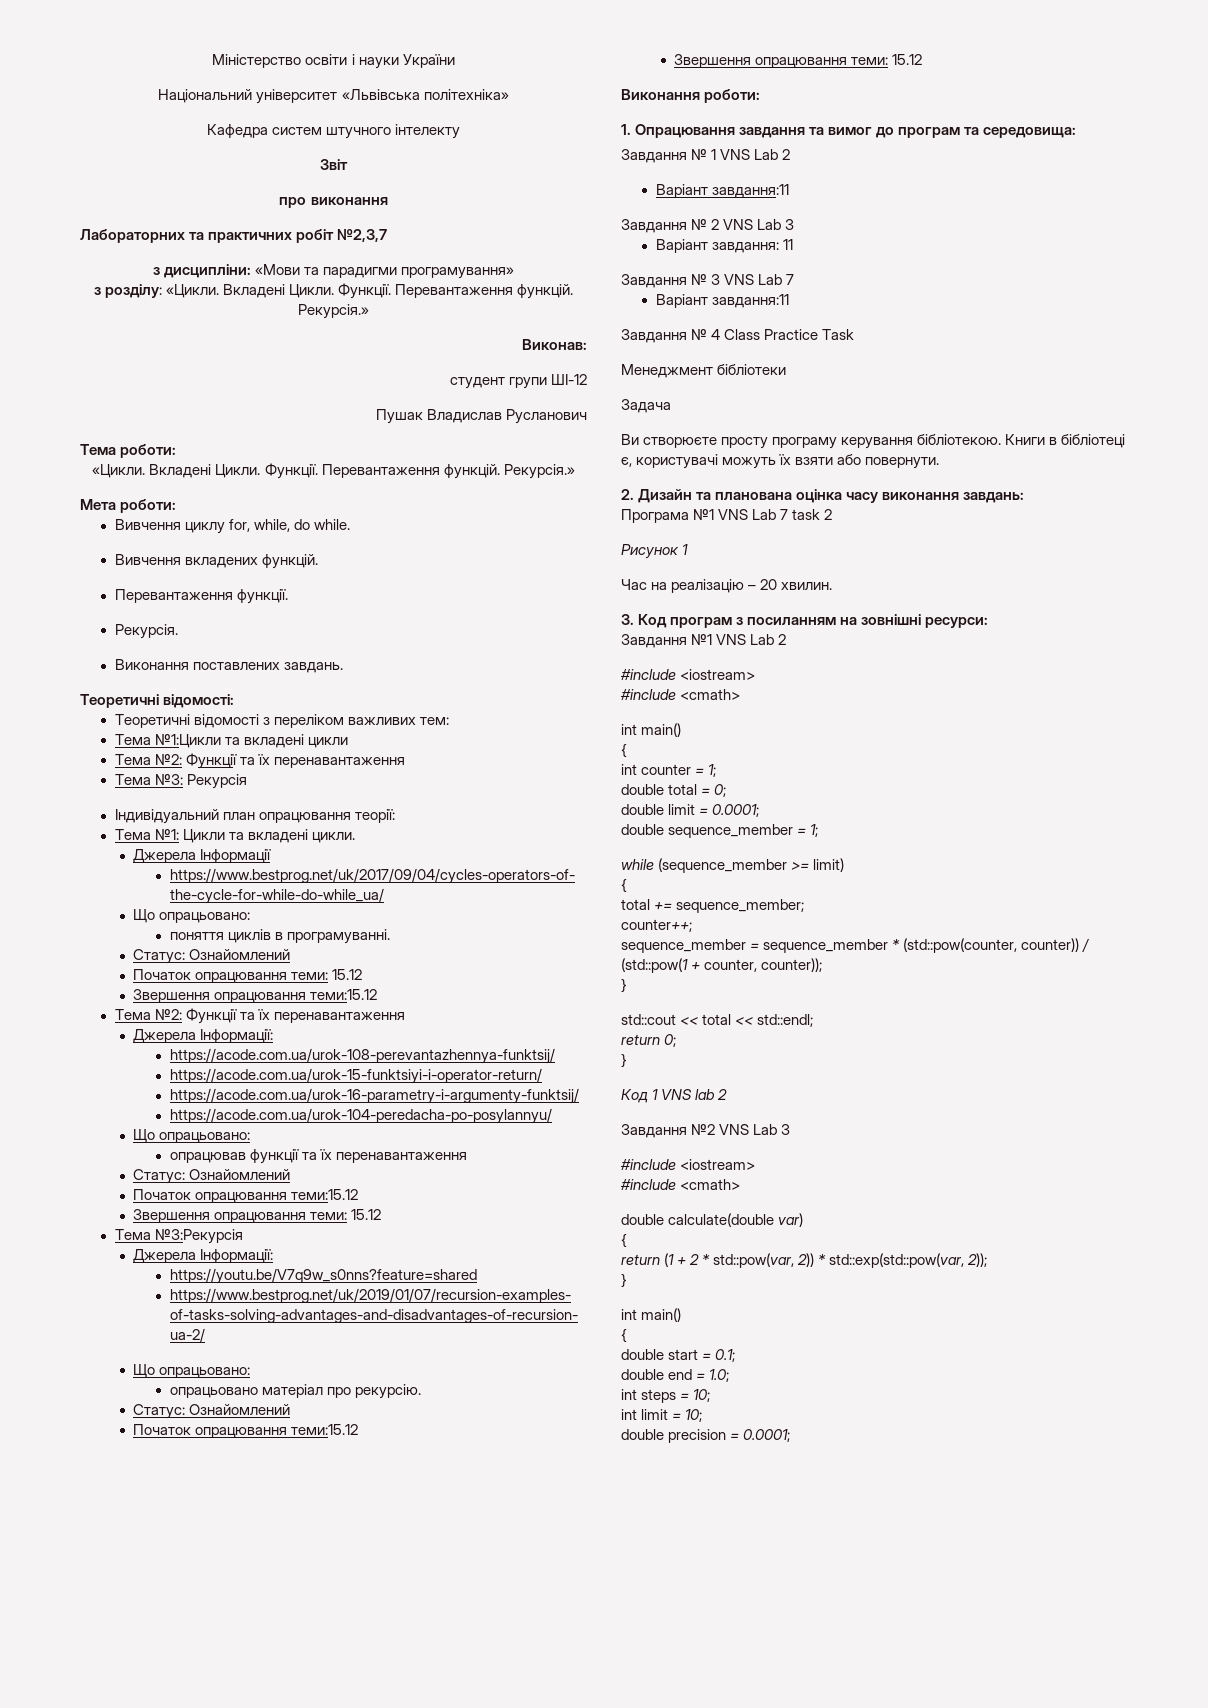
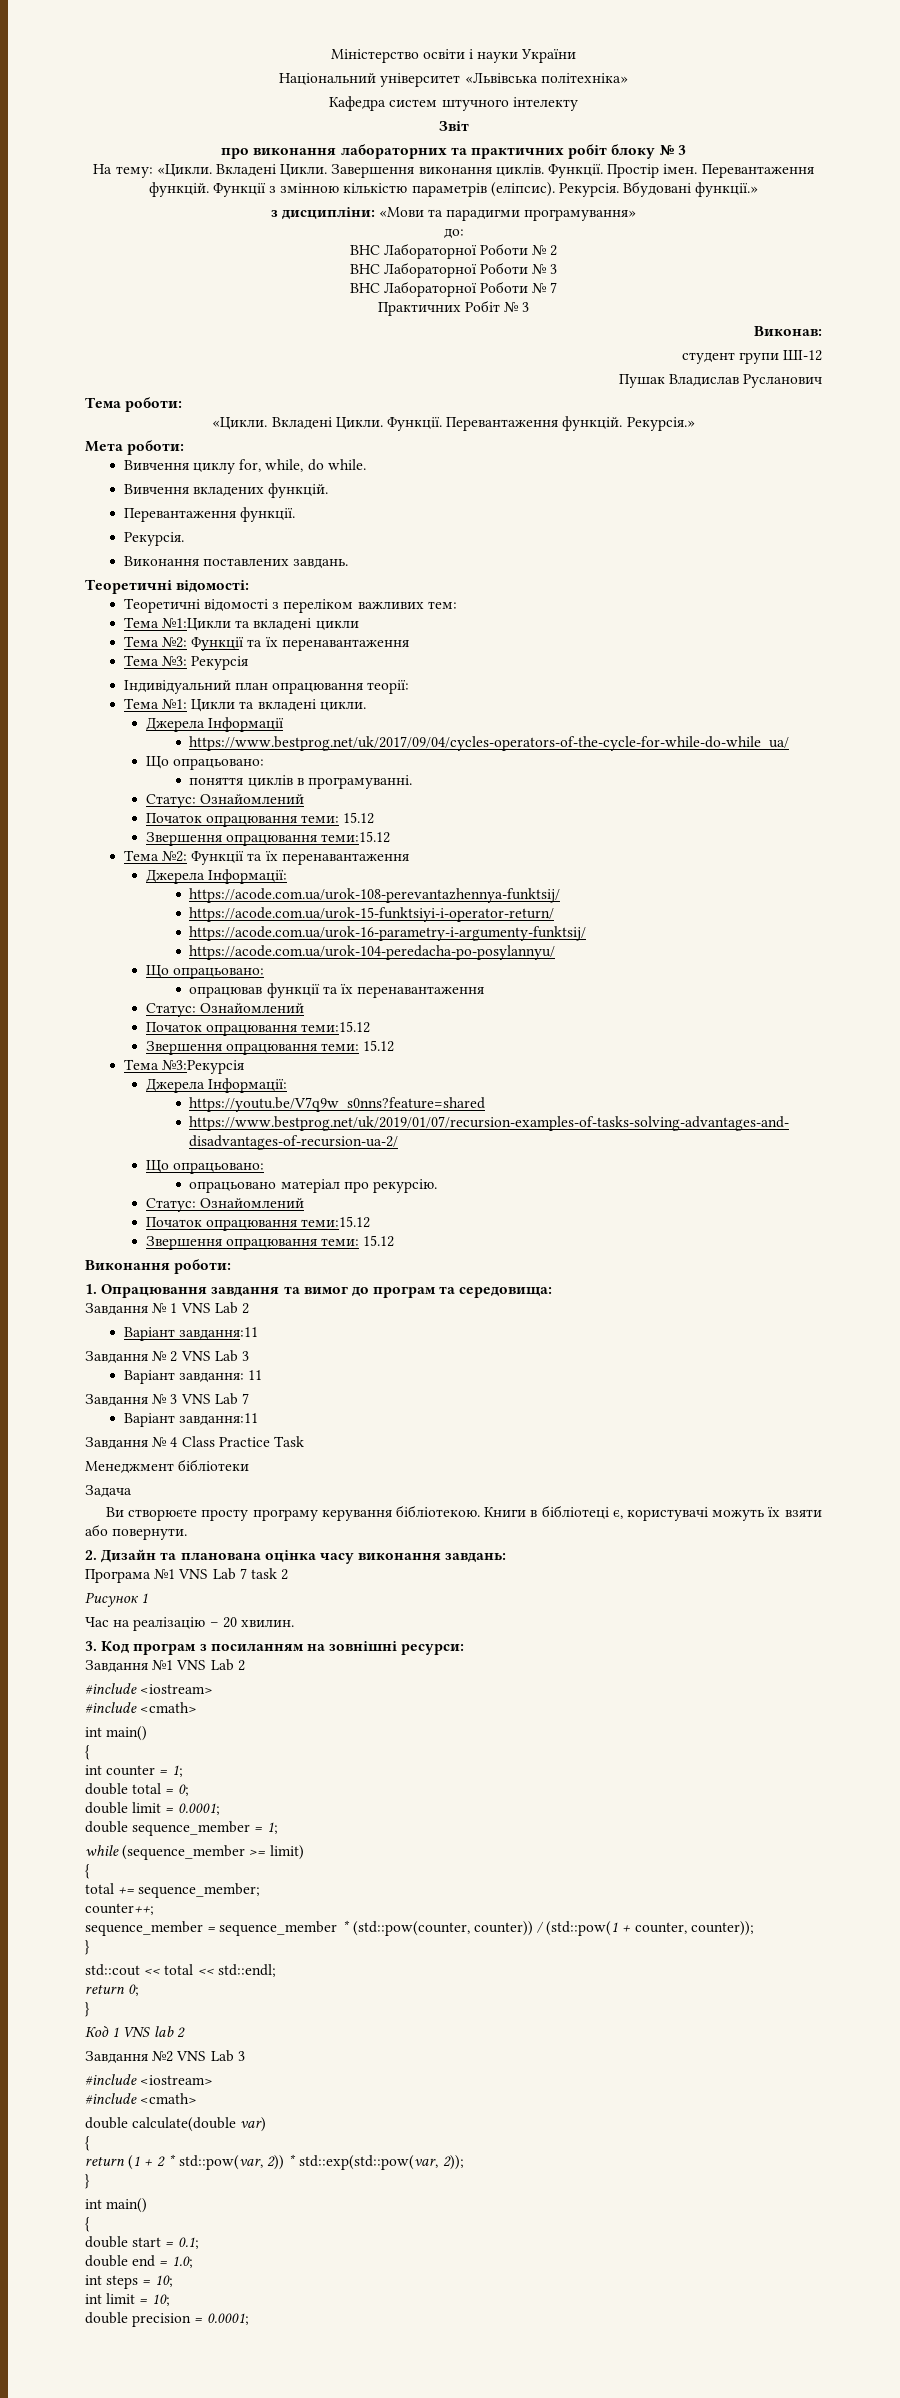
[80,229,185,243] // Лабораторних -> [340,144,447,159] лабораторних
[337,229,388,242] №2,3,7 -> [611,144,686,159] [93,164,814,178] [148,181,759,197] блоку № 3 // На тему: «Цикли. Вкладені Цикли. Завершення виконання циклів. Функції. Простір імен. Перевантаження функцій. Функції з змінною кількістю параметрів (еліпсис). Рекурсія. Вбудовані функції.»
[93,283,574,299] [298,304,369,319] з розділу: «Цикли. Вкладені Цикли. Функції. Перевантаження функцій. Рекурсія.» -> [443,229,464,239] [349,243,558,259] [349,262,558,278] [349,281,558,297] [377,300,530,316] до: // ВНС Лабораторної Роботи № 2 // ВНС Лабораторної Роботи № 3 // ВНС Лабораторної Роботи № 7 // Практичних Робіт № 3

